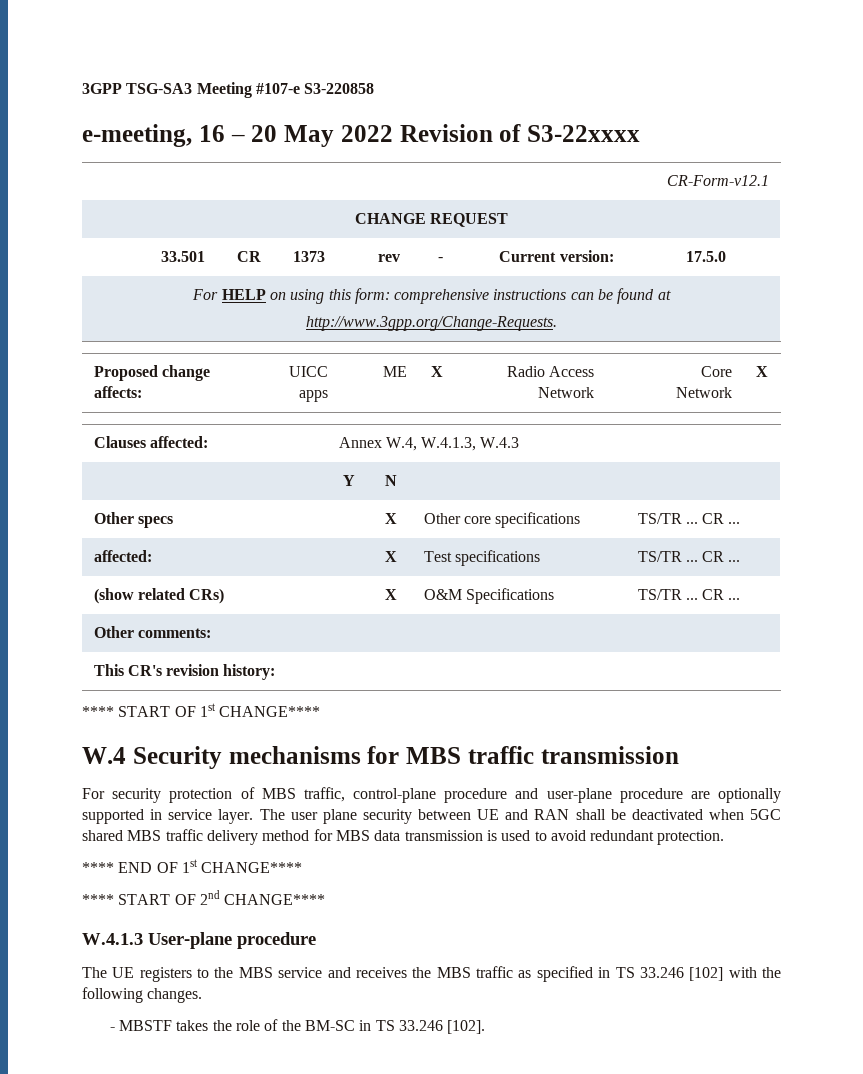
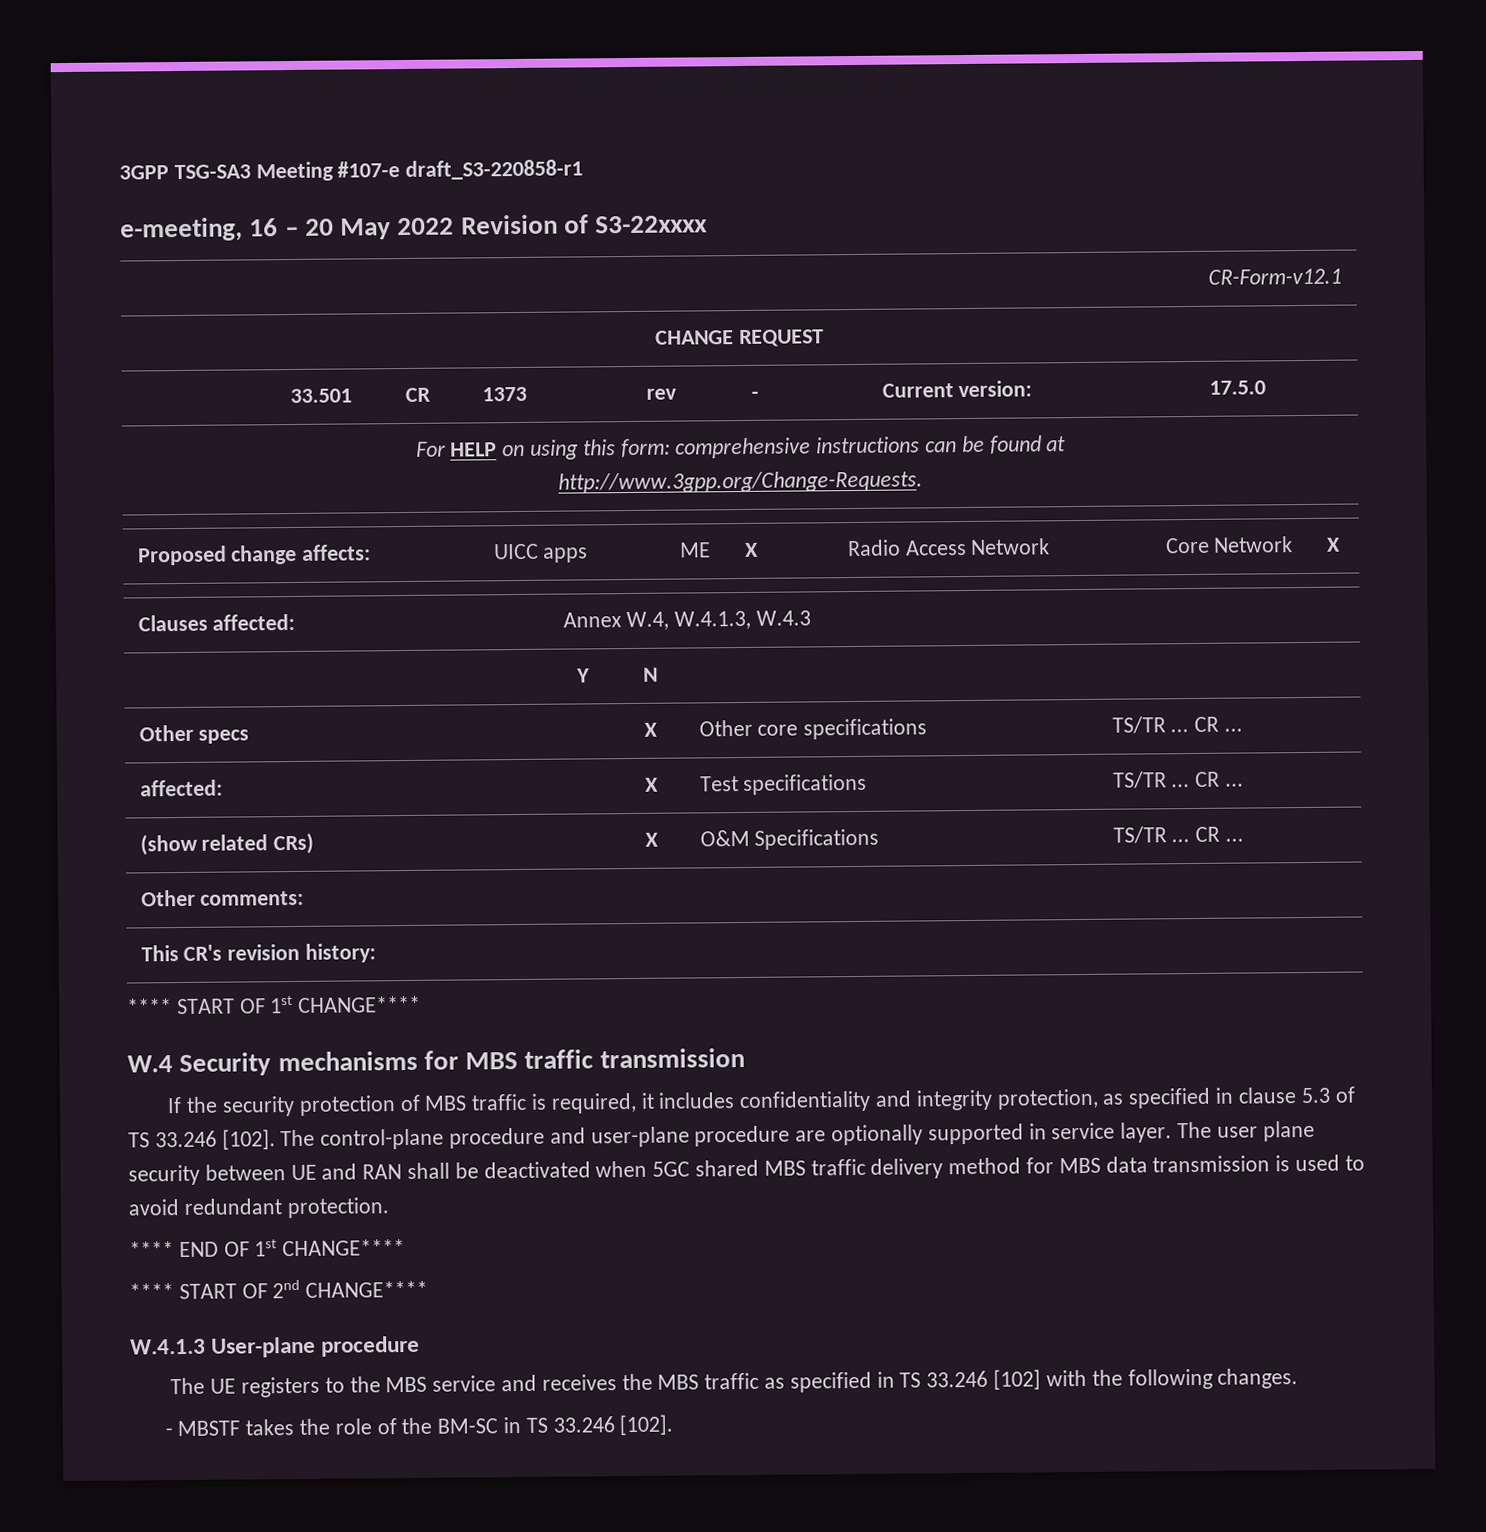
[304,83,375,94] S3-220858 -> [405,159,584,180] draft_S3-220858-r1
[82,788,105,799] For -> [167,1096,219,1114] If the
[303,787,345,802] traffic, -> [471,1086,1356,1114] [128,1129,316,1150] traffic is required, it includes confidentiality and integrity protection, as specified in clause 5.3 of TS 33.246 [102]. The

